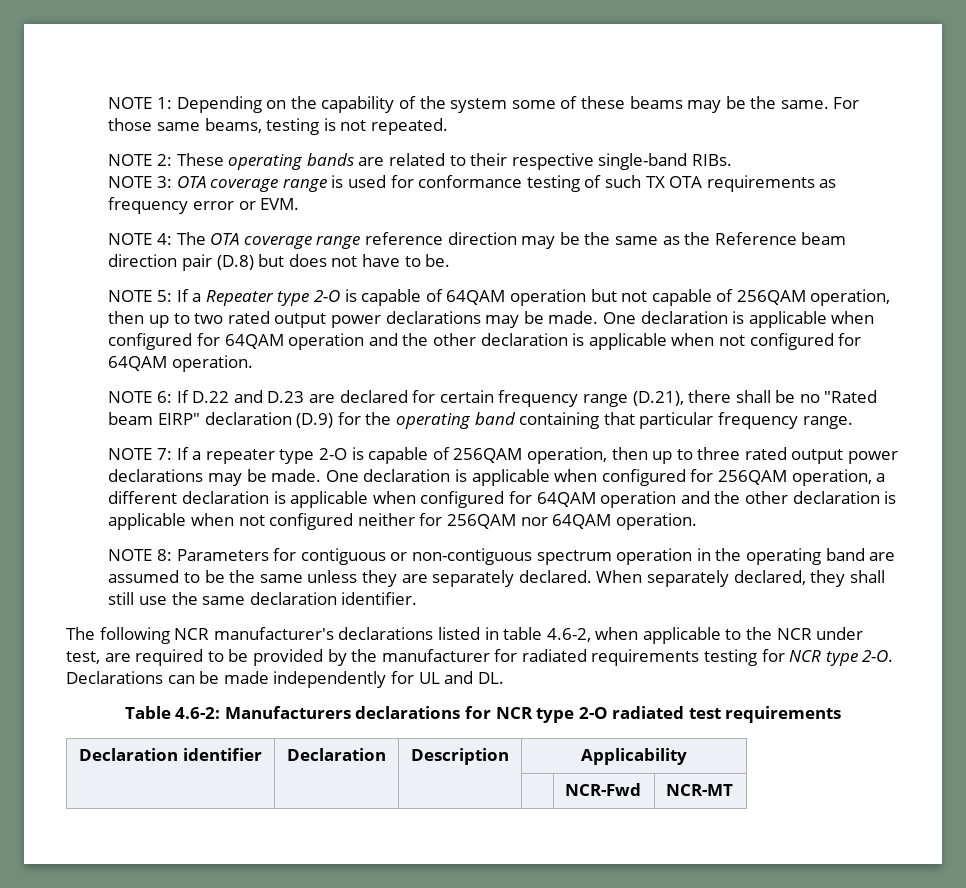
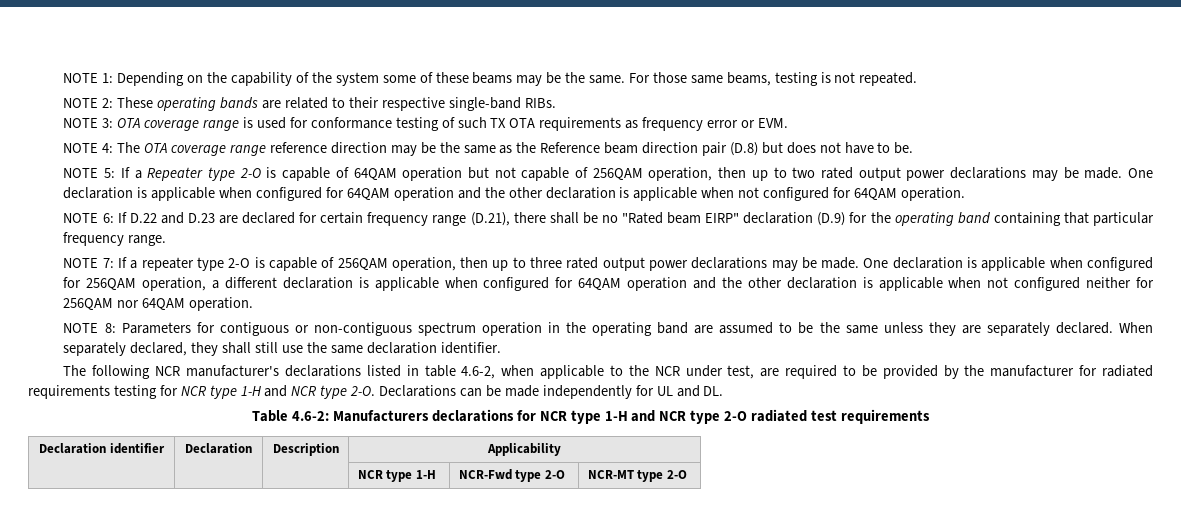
(858, 658) none -> [240,385,348,399] 1-H and NCR type
(575, 715) none -> [604,410,721,424] 1-H and NCR type
(687, 756) none -> [357,470,436,482] NCR type 1-H
(641, 789) none -> [515,470,565,482] type 2-O
(733, 790) none -> [637,470,687,482] type 2-O

